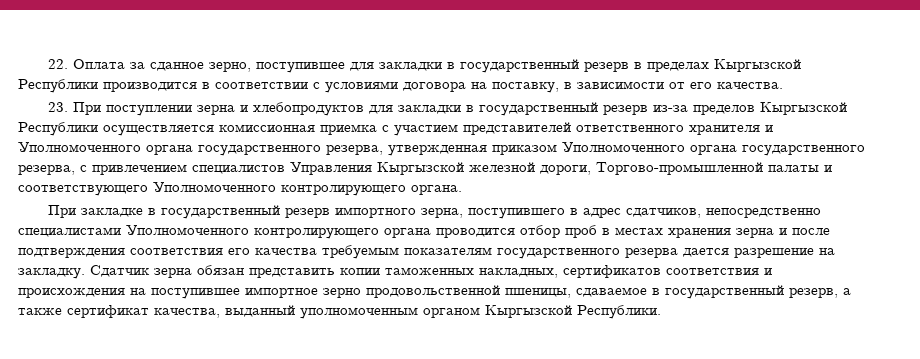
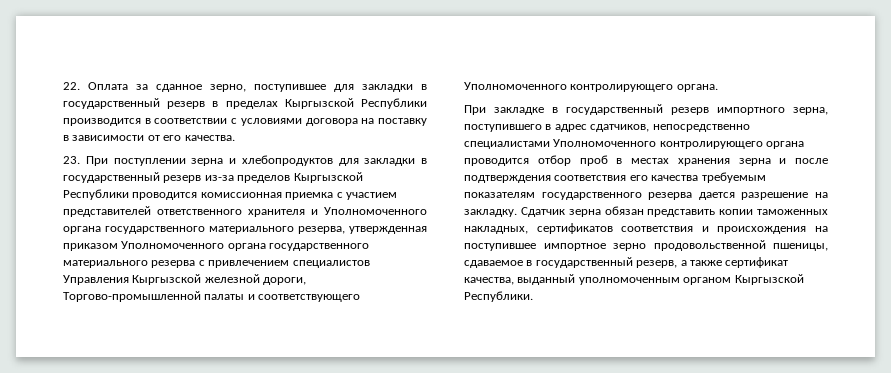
[492,82,559,93] поставку, -> [378,118,427,126] поставку
[103,125,214,136] осуществляется -> [132,192,198,200] проводится
(321, 150) none -> [209,226,294,234] материального
[18,165,75,175] резерва, -> [63,260,196,268] материального резерва

